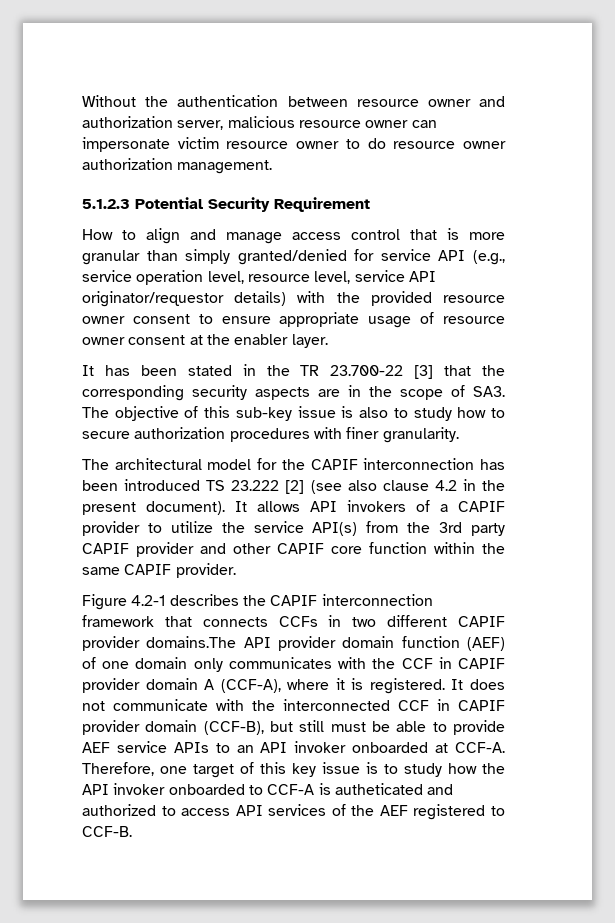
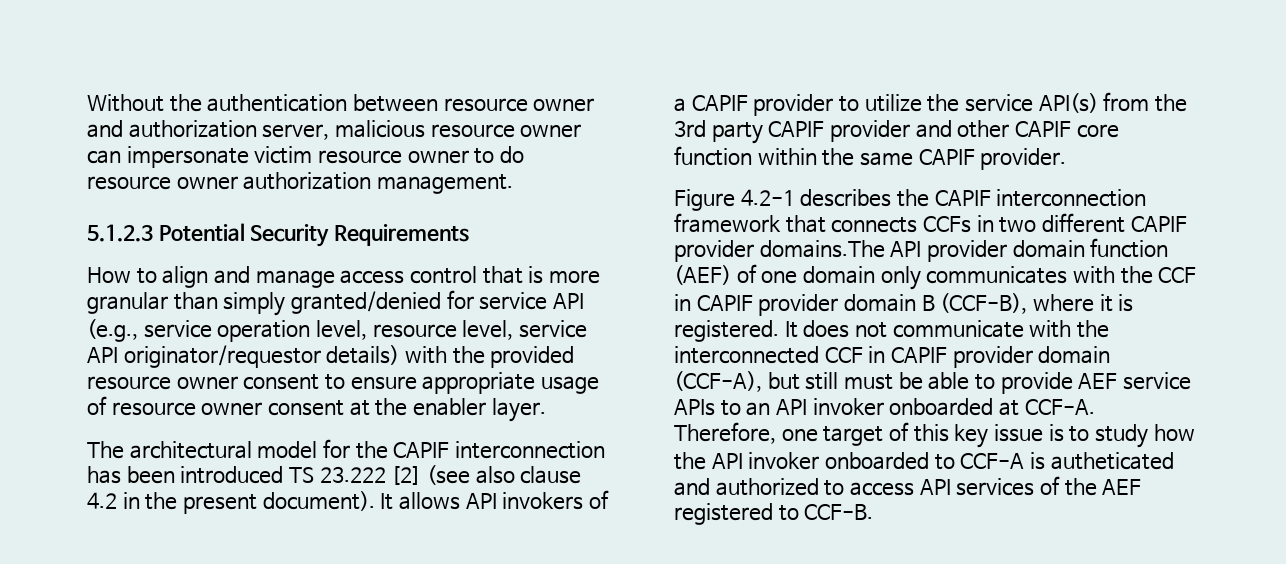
[274,197,370,212] Requirement -> [334,224,470,246] Requirements
[82,364,505,379] [82,385,505,401] [82,406,506,421] [82,427,459,443] // It has been stated in the TR 23.700-22 [3] that the corresponding security aspects are in the scope of SA3. The objective of this sub-key issue is also to study how to secure authorization procedures with finer granularity. -> (546, 410) none
[204,679,281,693] A (CCF-A), -> [921,293,1028,314] B (CCF-B),
[203,721,264,735] (CCF-B), -> [674,371,762,392] (CCF-A),

